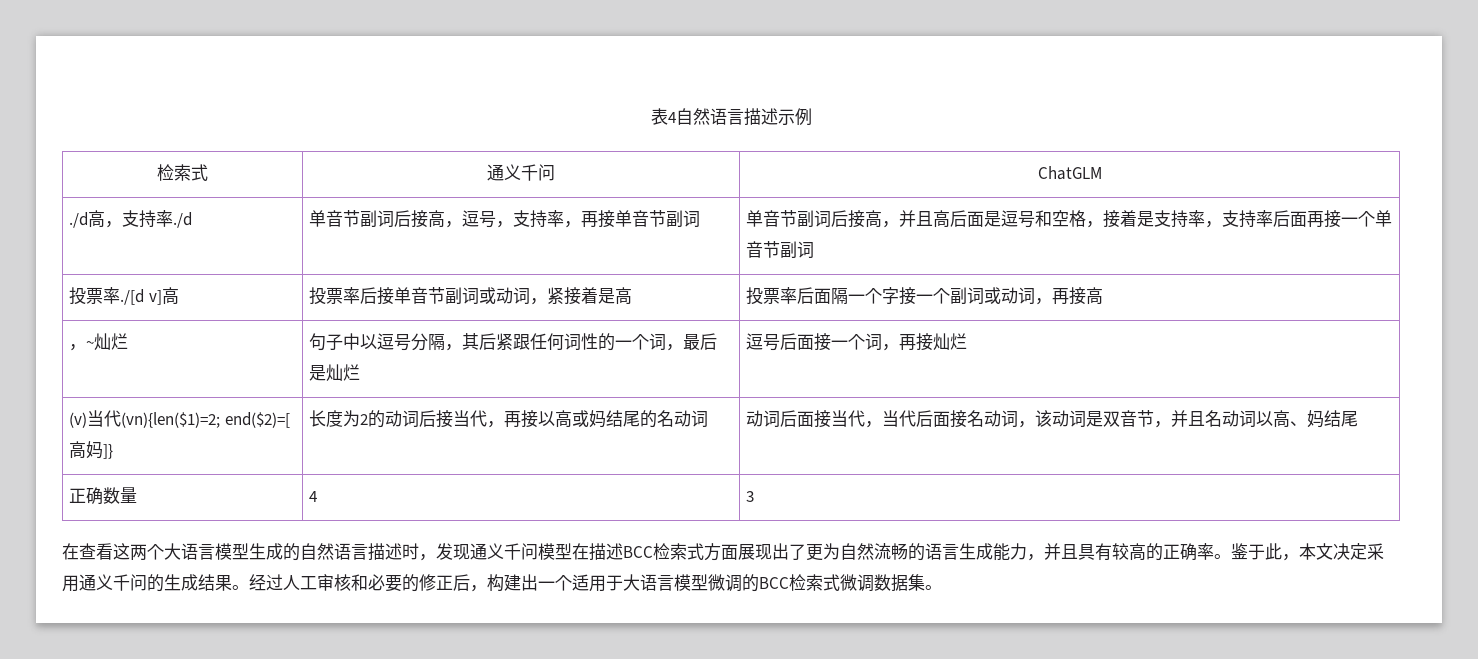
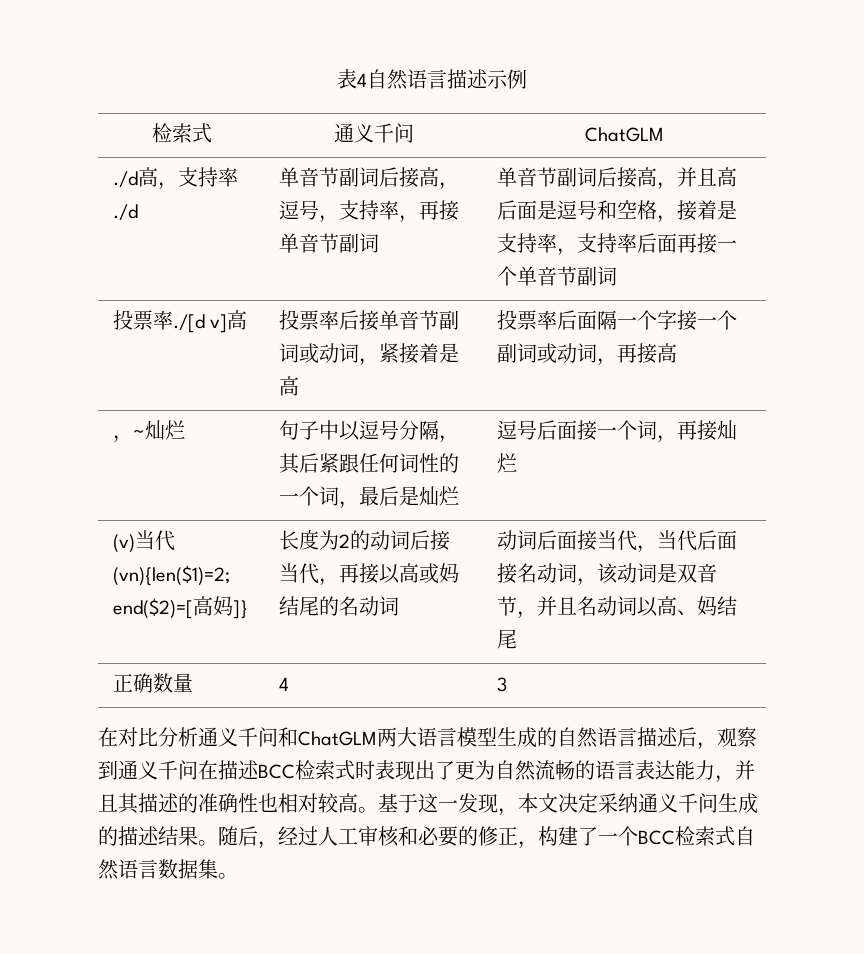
[79,543,164,560] 查看这两个 -> [118,727,397,747] 对比分析通义千问和ChatGLM两
[402,543,572,561] 时，发现通义千问模型 -> [677,727,757,750] [98,760,198,780] 后，观察到通义千问
[704,543,755,561] 方面展 -> [355,760,395,780] 时表
[959,543,993,560] 生成 -> [635,760,675,780] 表达
[1078,543,1282,561] 具有较高的正确率。鉴于此 -> [118,793,498,814] 其描述的准确性也相对较高。基于这一发现
[62,574,249,592] 用通义千问的生成结果。 -> [618,793,758,814] [98,826,278,849] 纳通义千问生成的描述结果。随后，
[453,574,874,592] 后，构建出一个适用于大语言模型微调的BCC检索式微调 -> [518,826,755,849] [98,859,158,880] ，构建了一个BCC检索式自然语言

